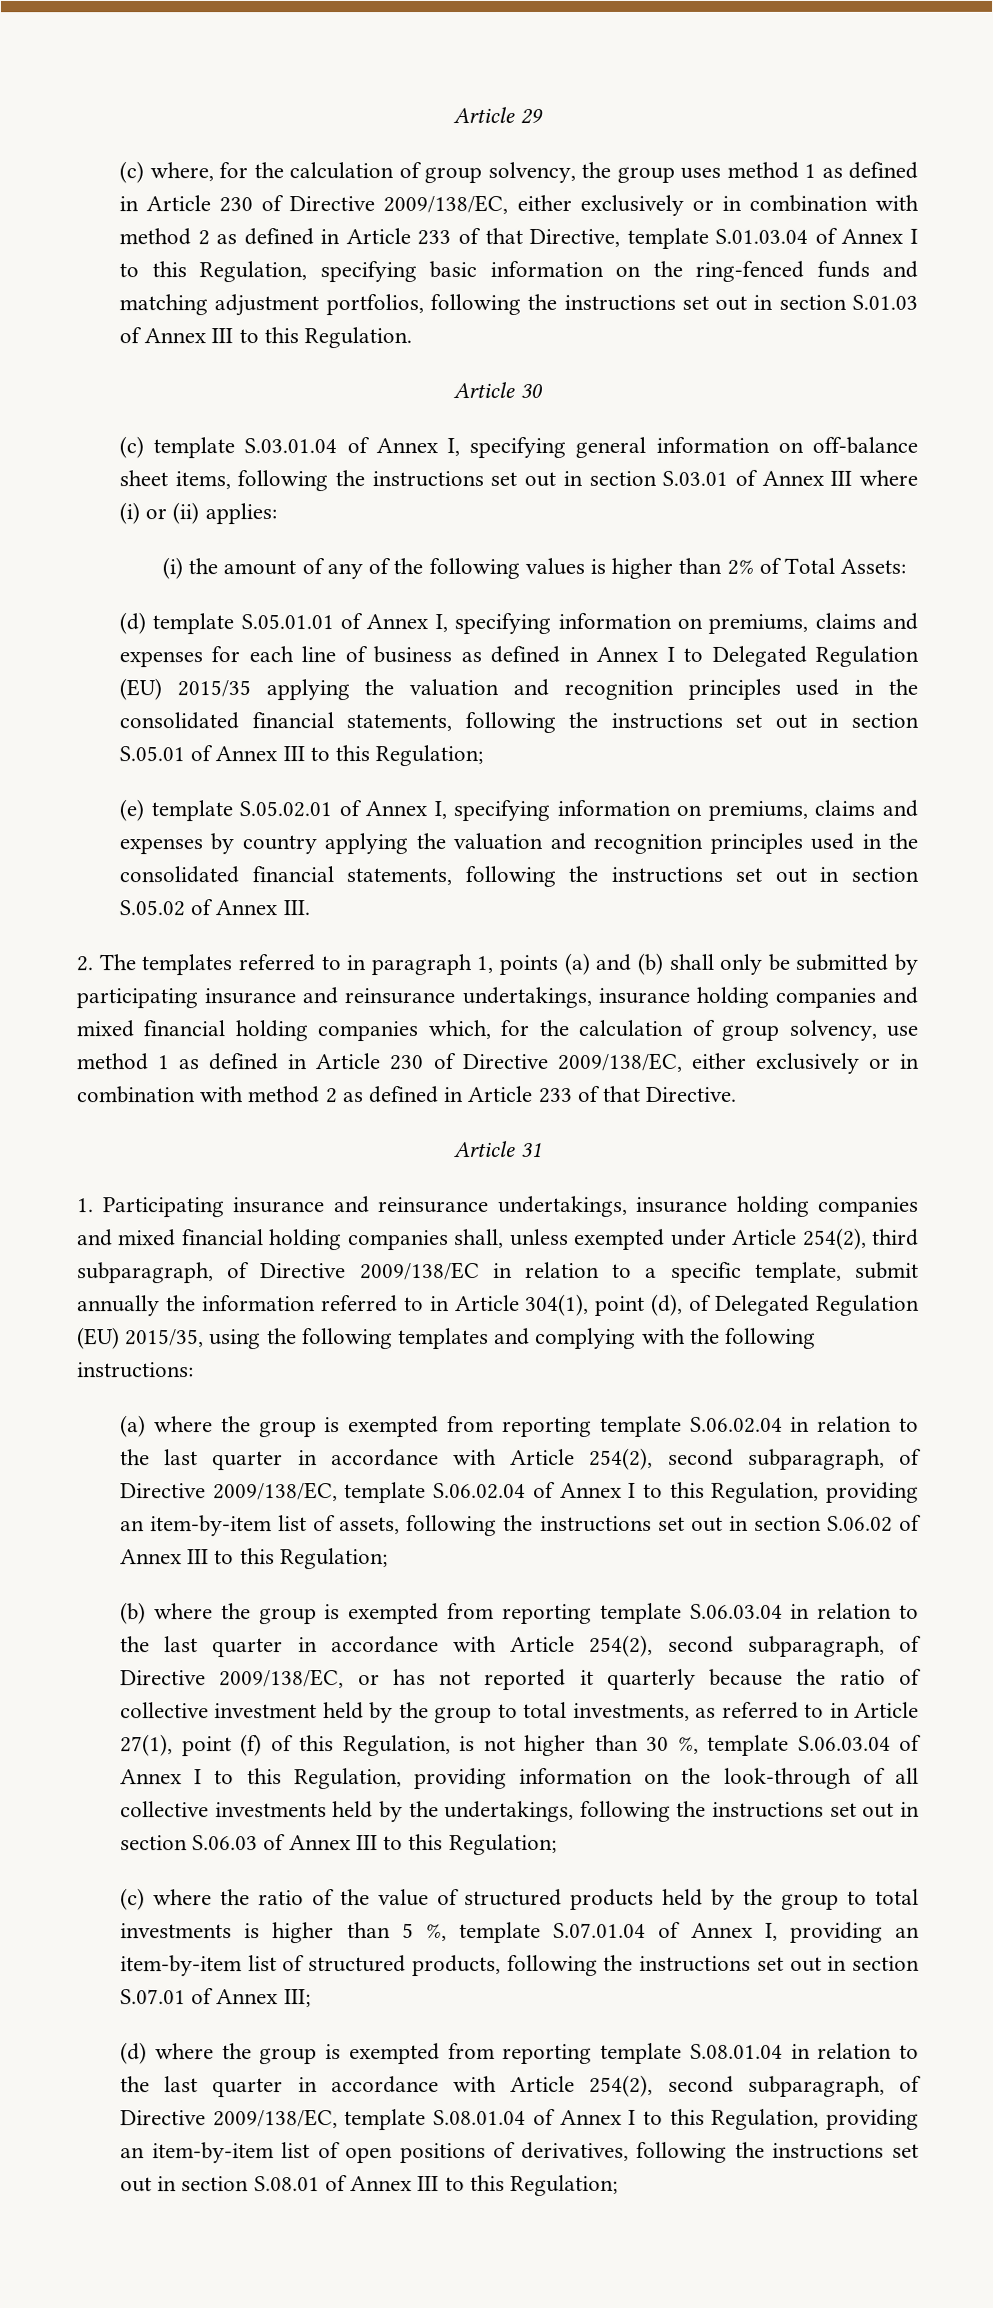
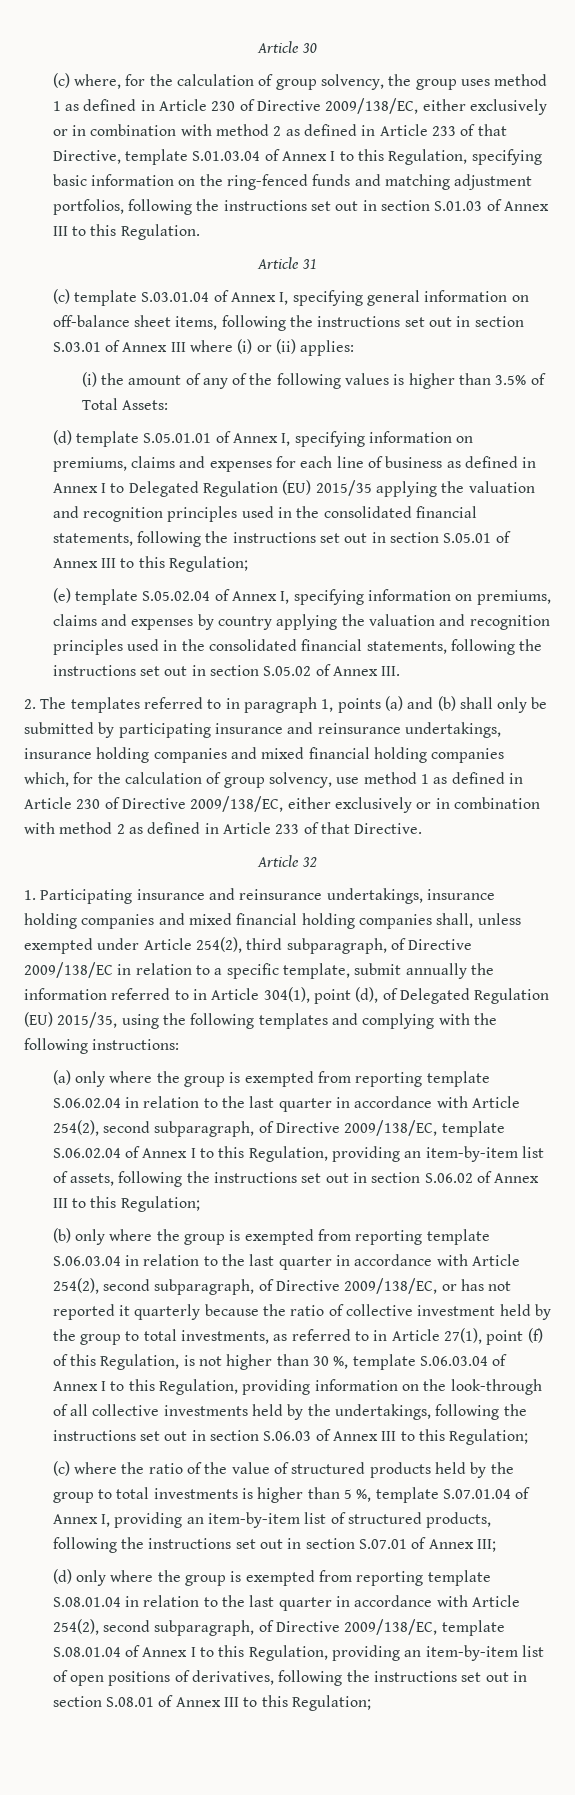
[453,106,544,124] Article 29 -> [257,41,317,53] Article 30
[519,383,543,398] 30 -> [301,259,317,269] 31
[726,559,754,575] 2% -> [495,375,527,385] 3.5%
[239,801,333,818] S.05.02.01 -> [142,591,211,601] S.05.02.04
[519,1141,542,1157] 31 -> [301,857,317,867] 32
(147, 1426) none -> [75,1071,106,1087] only
(147, 1613) none -> [75,1229,106,1245] only
(148, 2053) none -> [76,1570,107,1586] only

